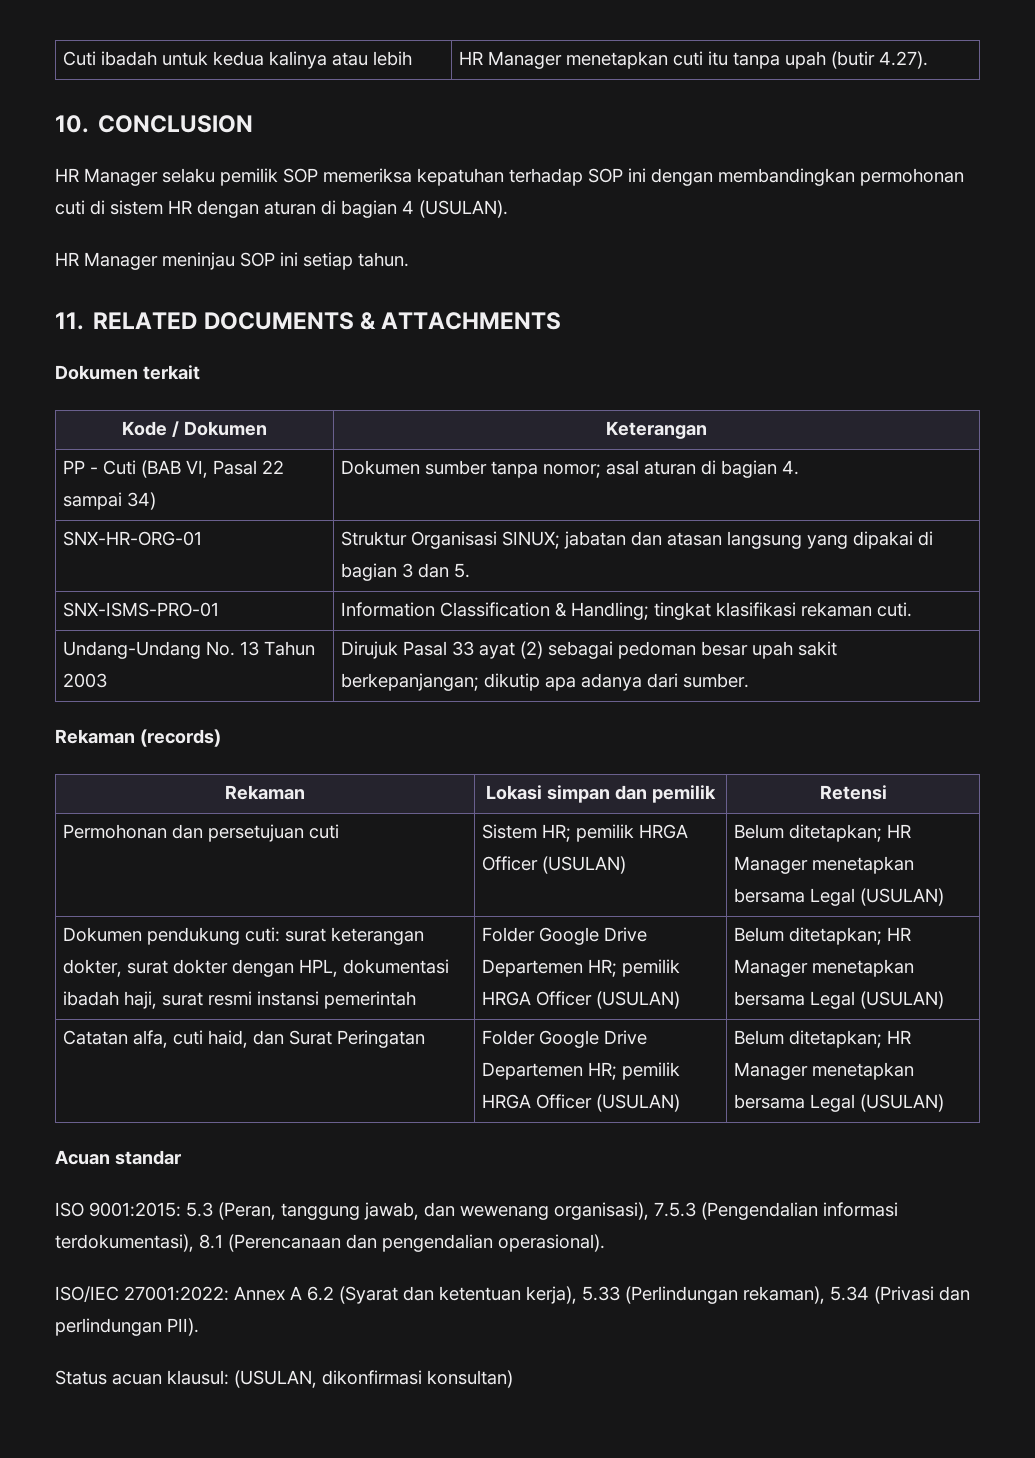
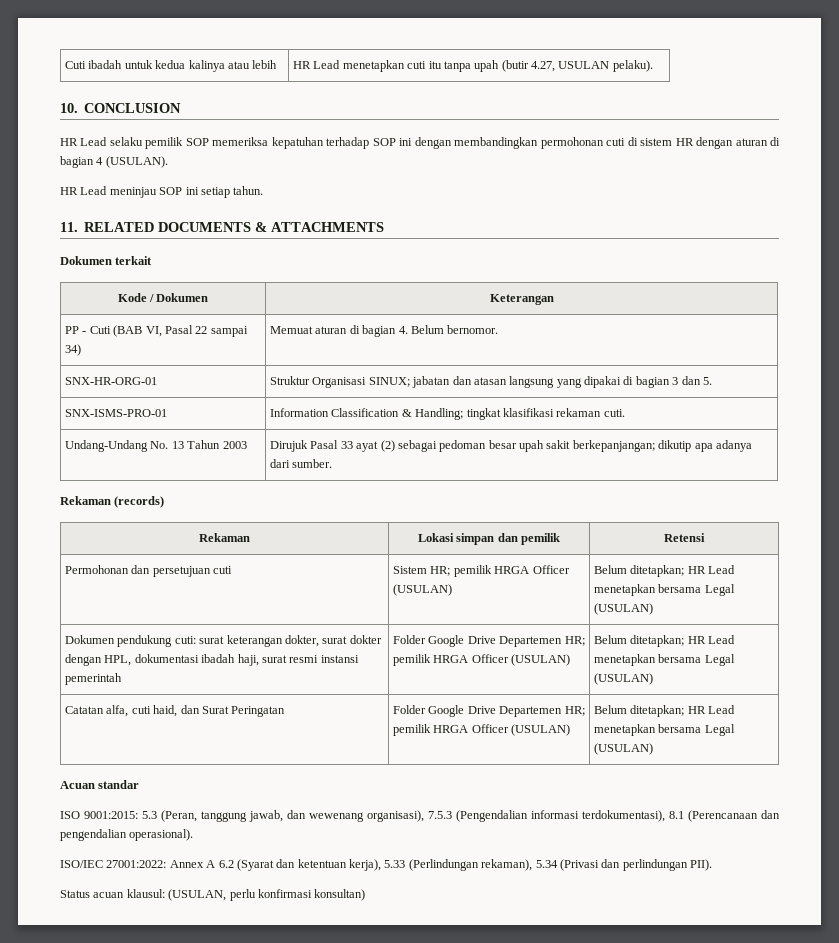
[487,51,562,69] Manager -> [313,60,341,69] Lead
[878,51,928,69] 4.27). -> [531,60,653,72] 4.27, USULAN pelaku).
[84,168,158,186] Manager -> [80,137,108,146] Lead
[84,252,158,270] Manager -> [80,186,108,195] Lead
[340,460,639,478] Dokumen sumber tanpa nomor; asal -> [270,326,314,334] Memuat
(799, 467) none -> [410,325,499,334] Belum bernomor.
[733,856,808,874] Manager -> [708,565,736,574] Lead
[733,959,808,977] Manager -> [708,635,736,644] Lead
[733,1062,808,1080] Manager -> [708,705,736,714] Lead
[322,1370,422,1385] dikonfirmasi -> [229,889,312,901] perlu konfirmasi

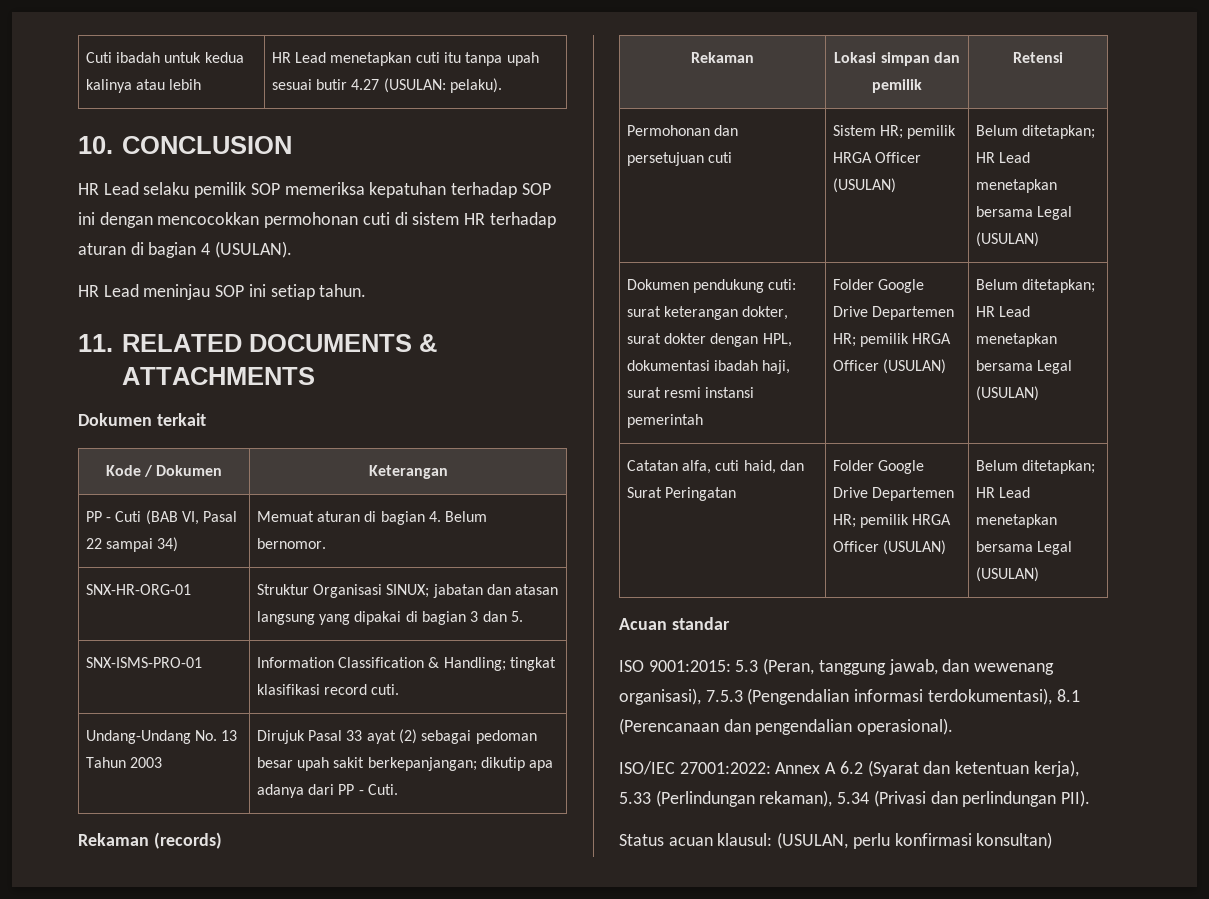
[501,60,610,72] (butir 4.27, USULAN -> [271,78,446,93] sesuai butir 4.27 (USULAN:
[454,137,539,149] membandingkan -> [157,212,260,225] mencocokkan
[696,137,734,149] dengan -> [489,212,556,228] terhadap
[556,408,602,417] rekaman -> [323,684,367,695] record
[292,459,333,468] sumber. -> [338,784,398,795] PP - Cuti.

